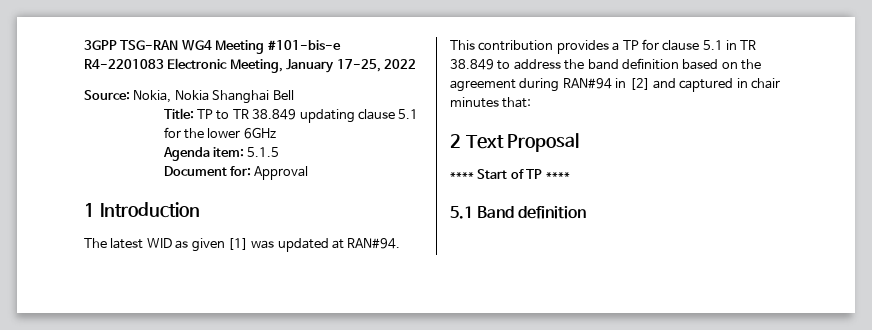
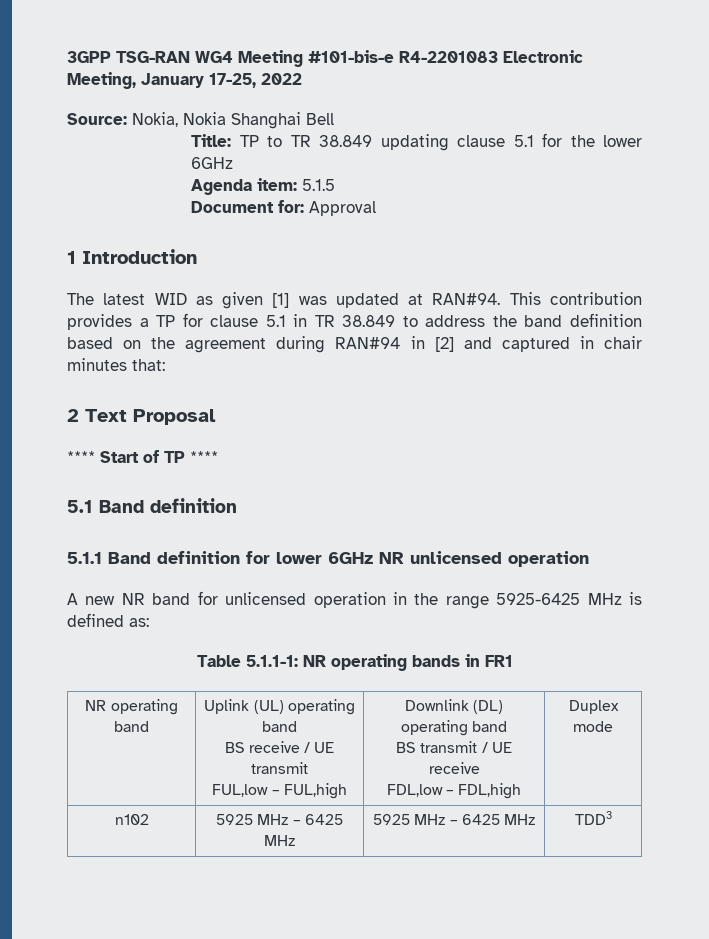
(587, 212) none -> [67,551,589,567] [67,591,642,609] [67,613,149,627] [196,654,513,671] [85,699,178,715] [114,721,149,732] [204,699,355,715] [262,721,297,732] [224,741,335,753] [251,762,308,774] [212,783,347,799] [404,699,504,714] [400,720,508,736] [396,741,512,753] [428,762,480,774] [386,783,522,799] [568,700,619,714] [573,721,613,732] [114,814,149,825] [216,814,343,825] [264,835,295,846] [373,814,535,825] [574,811,612,825] // 5.1.1 Band definition for lower 6GHz NR unlicensed operation // A new NR band for unlicensed operation in the range 5925-6425 MHz is defined as: // Table 5.1.1-1: NR operating bands in FR1 // NR operating band | Uplink (UL) operating band // BS receive / UE transmit // FUL,low – FUL,high | Downlink (DL) operating band // BS transmit / UE receive // FDL,low – FDL,high | Duplex mode // n102 | 5925 MHz – 6425 MHz | 5925 MHz – 6425 MHz | TDD3

